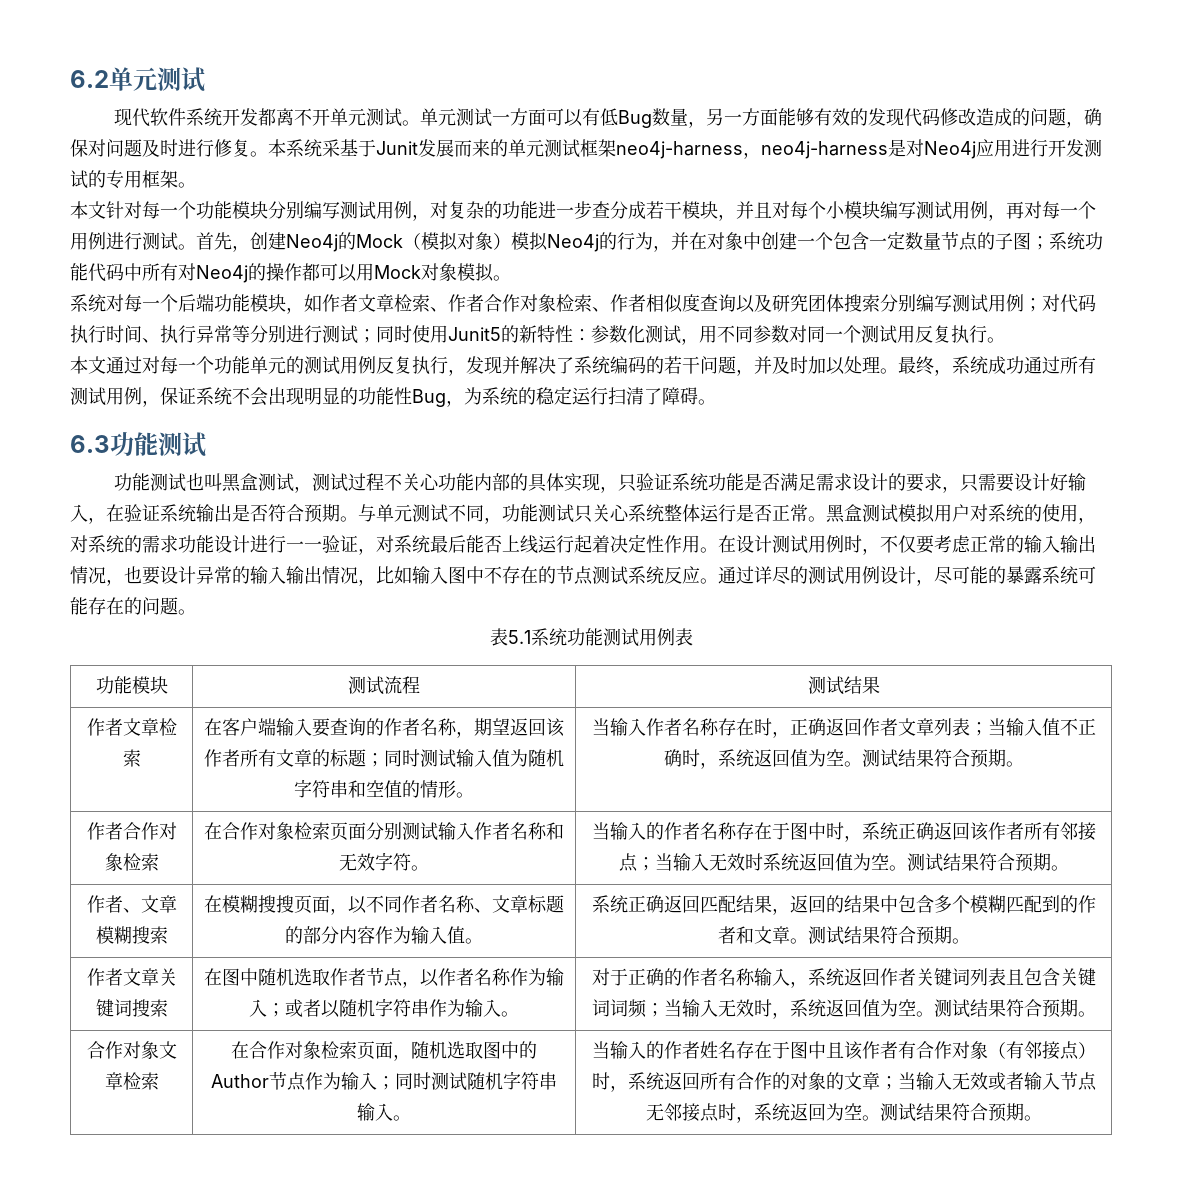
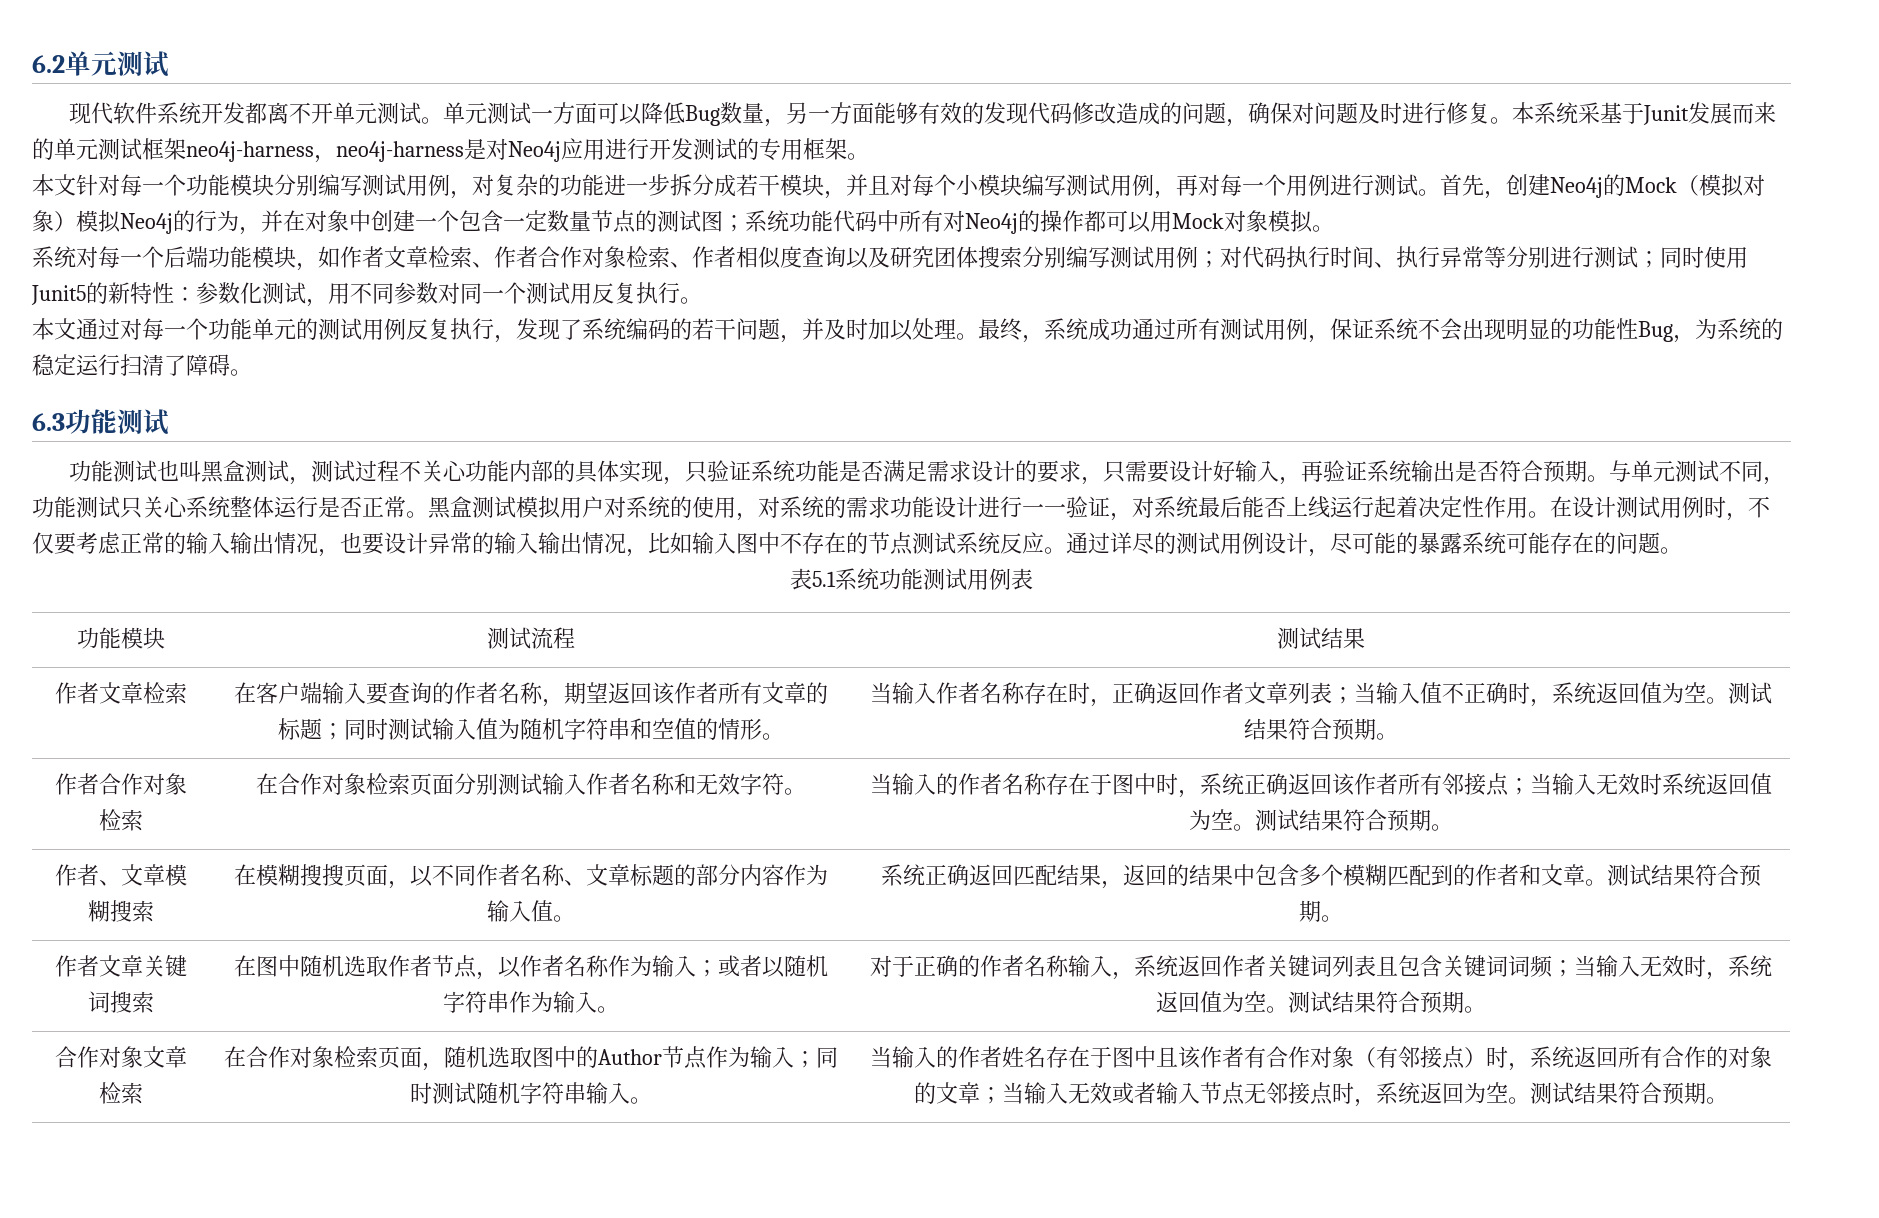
[581,108,600,126] 有 -> [641,102,664,124] 降
[592,201,610,218] 查 -> [670,174,692,196] 拆
[995,233,1013,250] 子 -> [657,210,701,232] 测试
[502,356,556,374] 并解决 -> (560, 329) none
[106,504,124,522] 在 -> [1301,460,1324,482] 再

